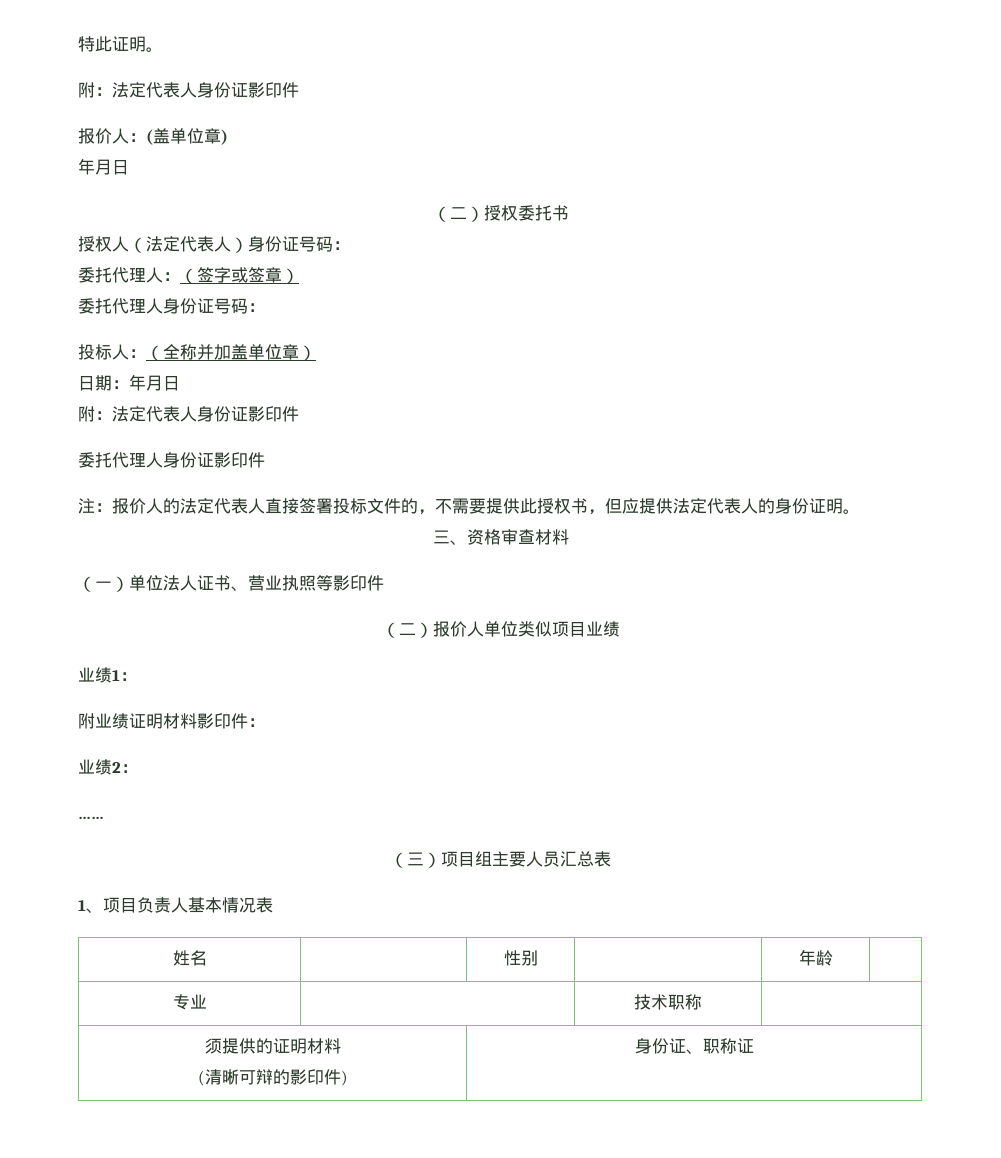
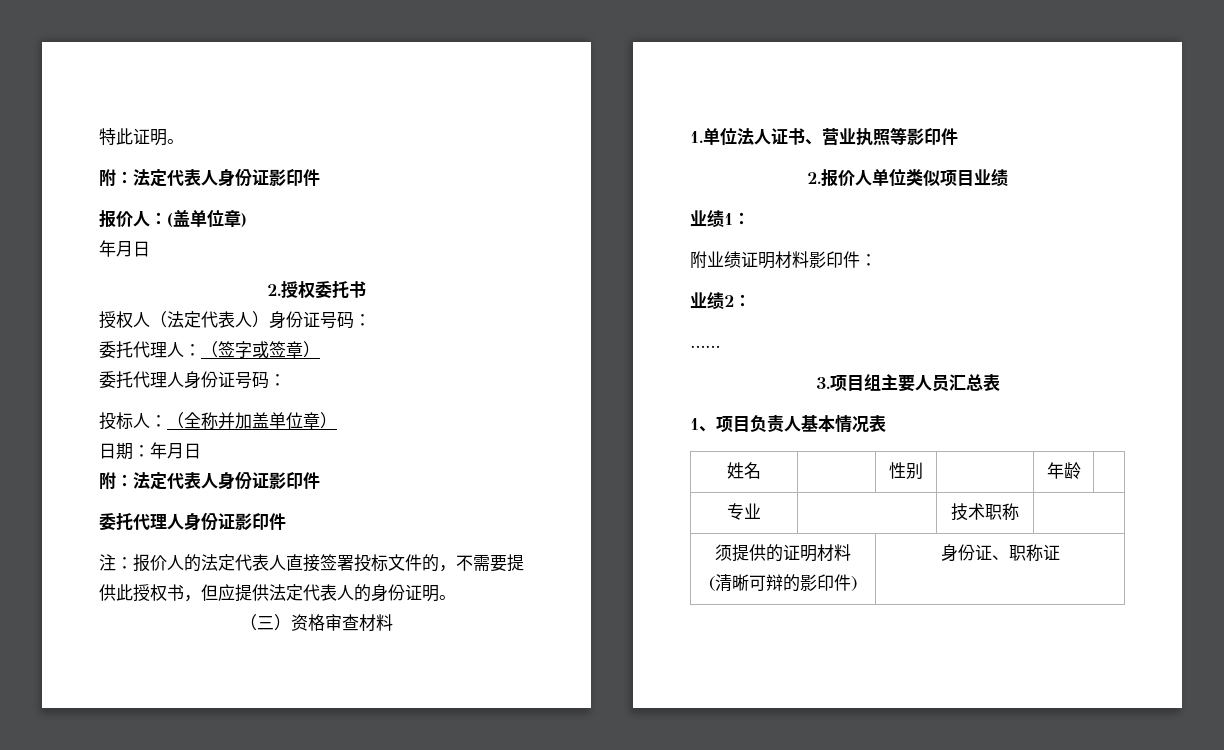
[432,206,484,222] （二） -> [267,284,281,296] 2.
[432,530,467,545] 三、 -> [240,614,291,631] （三）
[78,576,129,592] （一） -> [690,131,703,143] 1.
[381,622,433,638] （二） -> [807,172,821,184] 2.
[390,852,441,868] （三） -> [815,377,830,389] 3.

